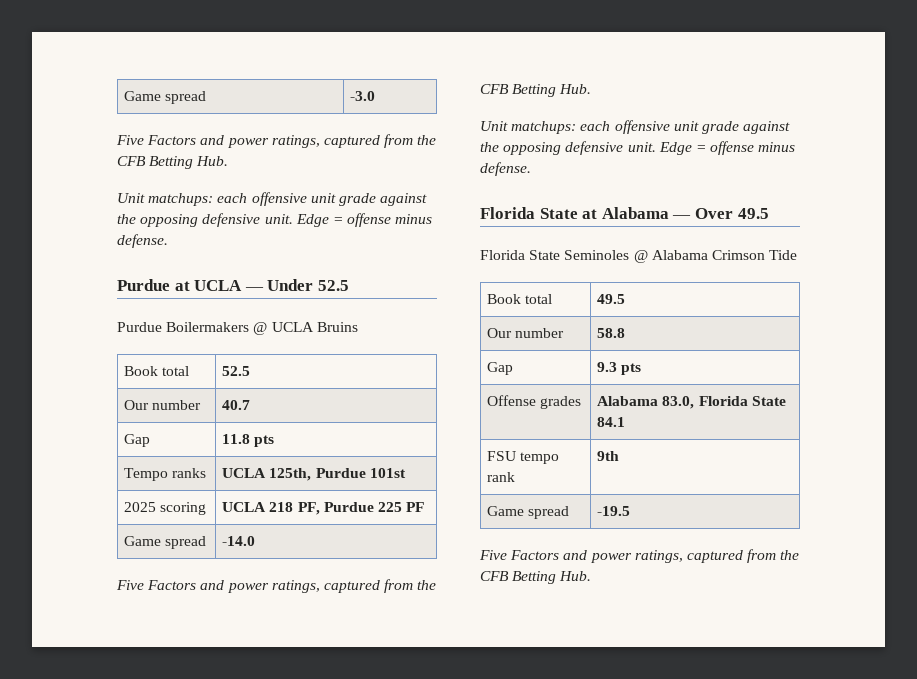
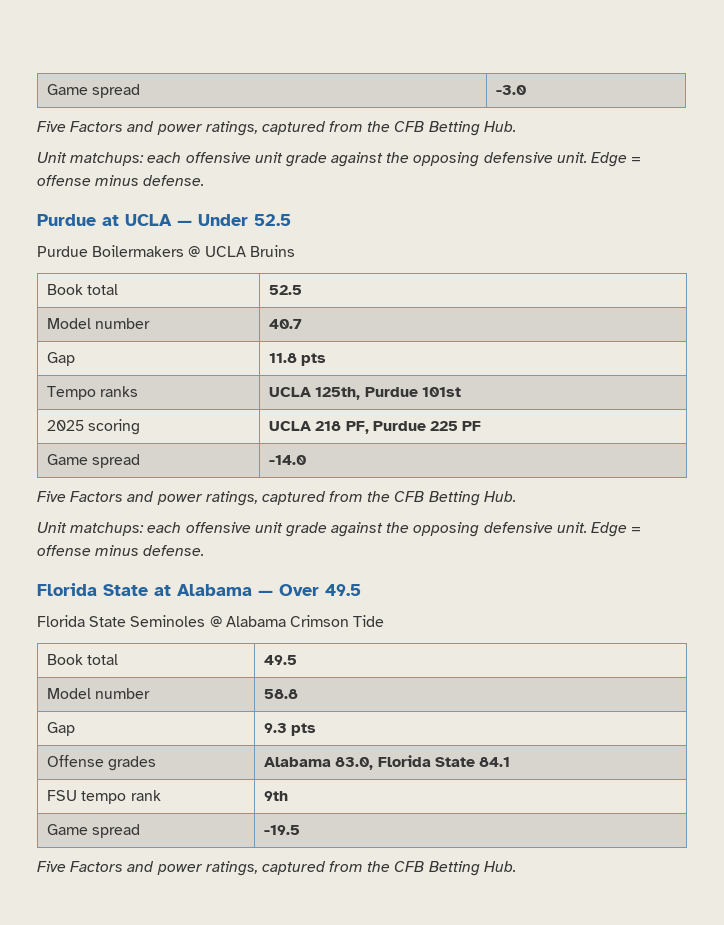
[124,400,150,410] Our -> [47,318,92,329] Model
[487,328,513,338] Our -> [47,688,92,699] Model

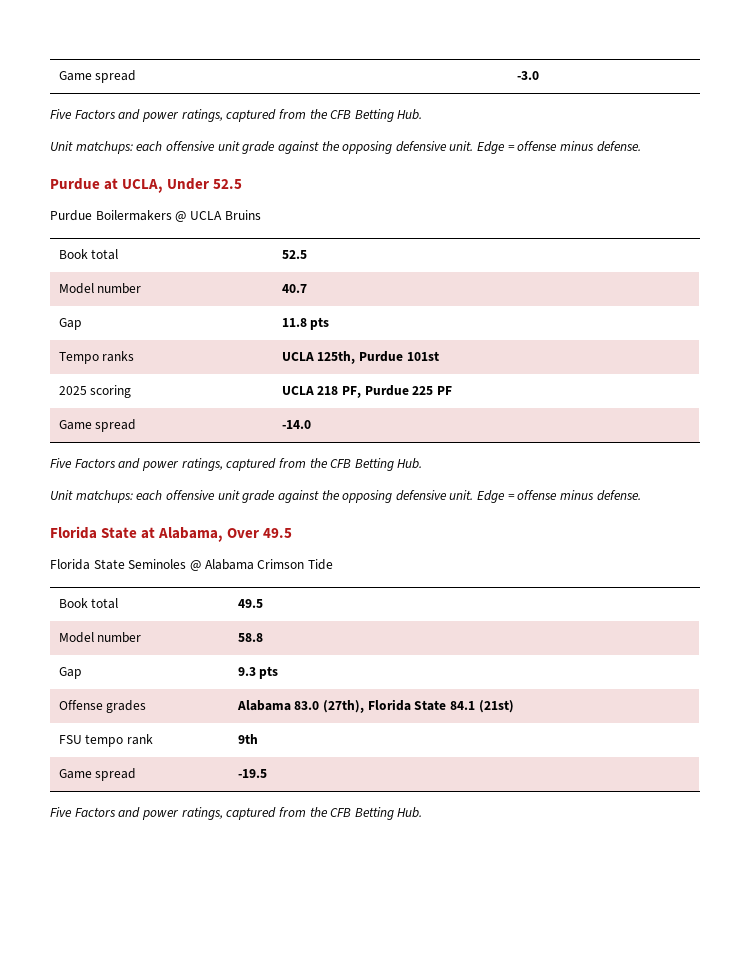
[125,214,192,226] UCLA — -> [122,179,164,193] UCLA,
[177,584,273,596] Alabama — -> [158,527,224,542] Alabama,
[335,757,374,770] 83.0, -> [294,700,365,713] 83.0 (27th),
(510, 762) none -> [478,700,514,713] (21st)

